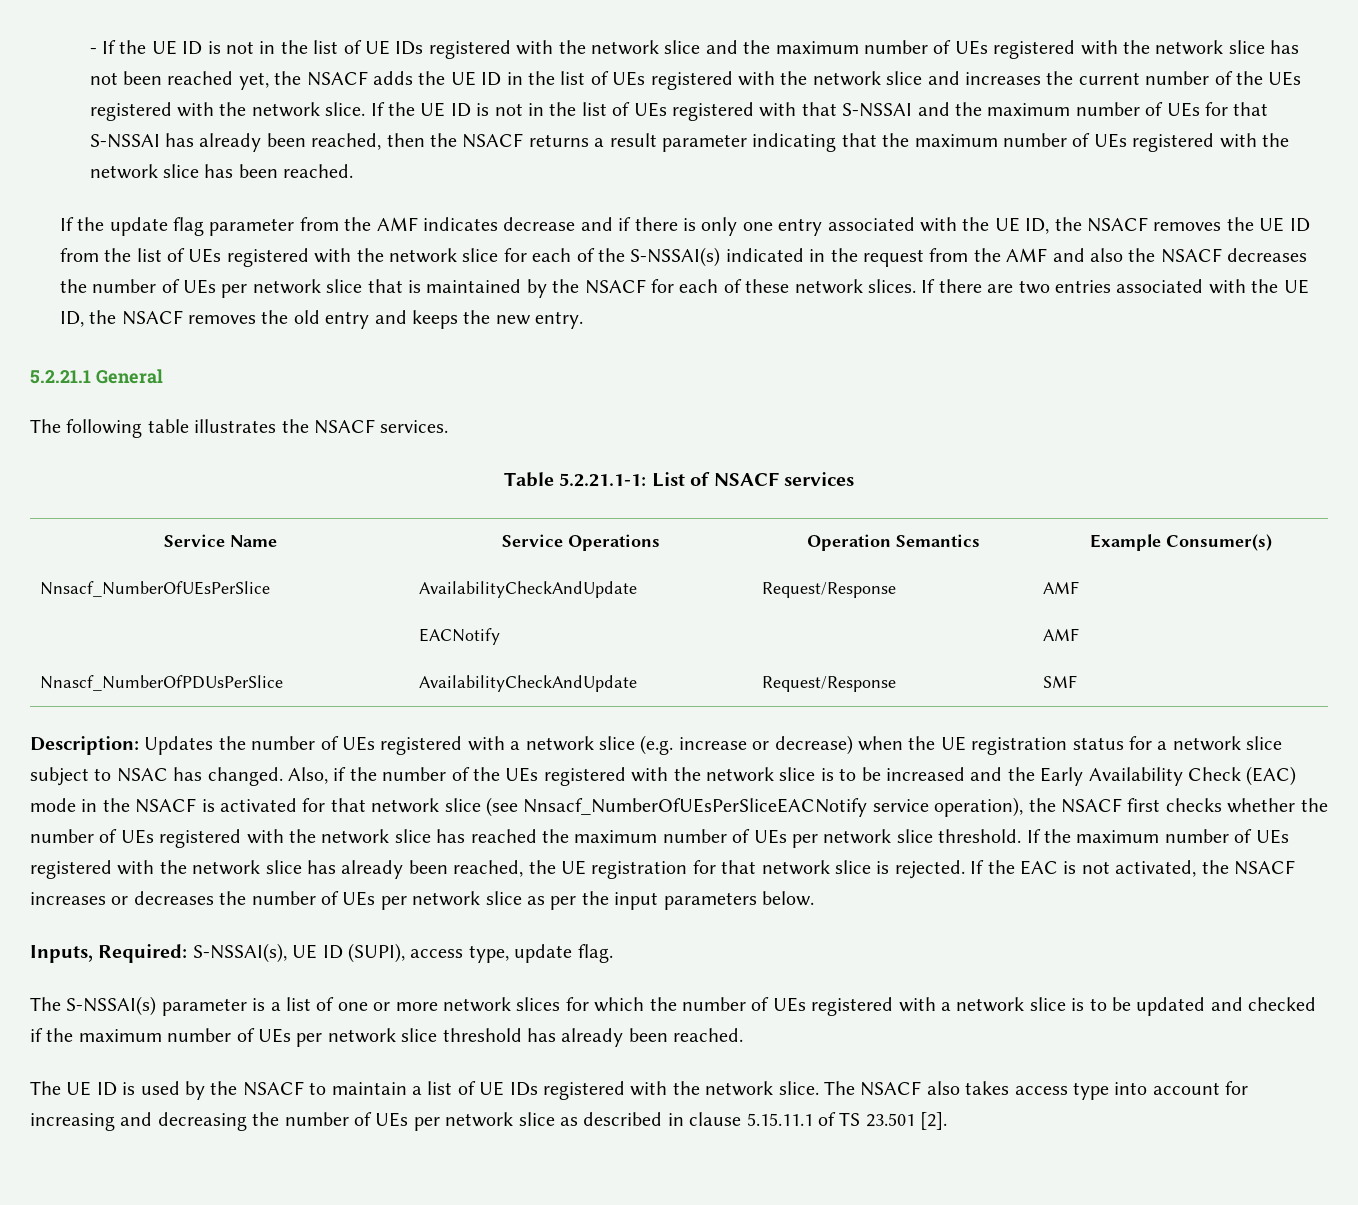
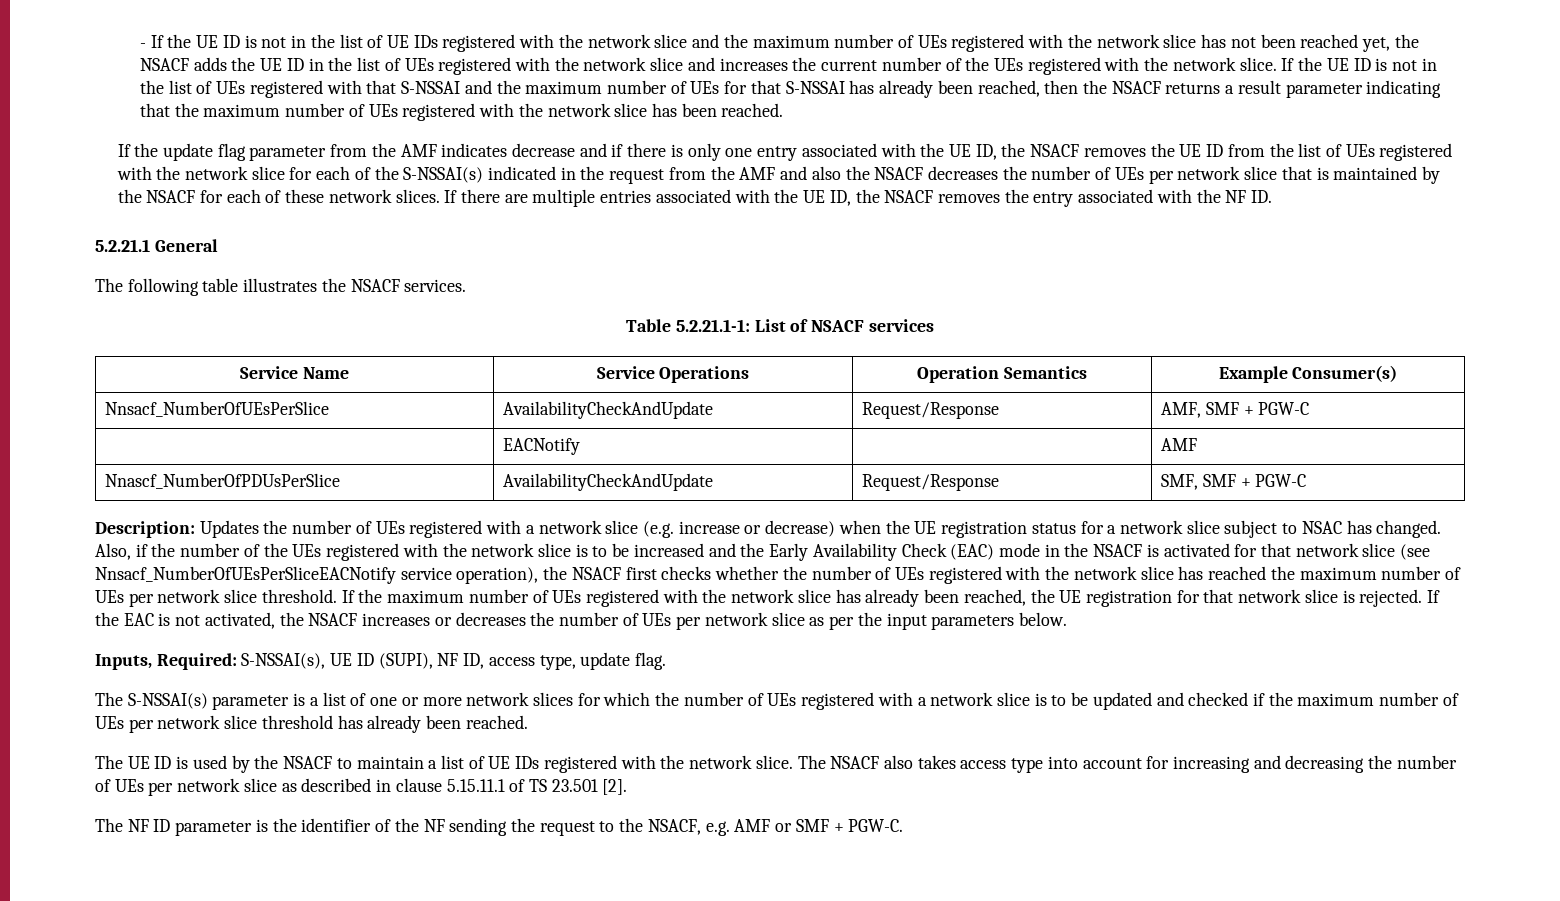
[1018,280,1050,294] two -> [532,189,596,207] multiple
[293,310,584,329] old entry and keeps the new entry. -> [1033,189,1273,207] entry associated with the NF ID.
[1042,581,1079,594] AMF -> [1161,402,1310,418] AMF, SMF + PGW-C
[1042,675,1077,688] SMF -> [1161,474,1307,490] SMF, SMF + PGW-C
(405, 953) none -> [437,653,485,669] NF ID,
(948, 1121) none -> [95,818,904,836] // The NF ID parameter is the identifier of the NF sending the request to the NSACF, e.g. AMF or SMF + PGW-C.

